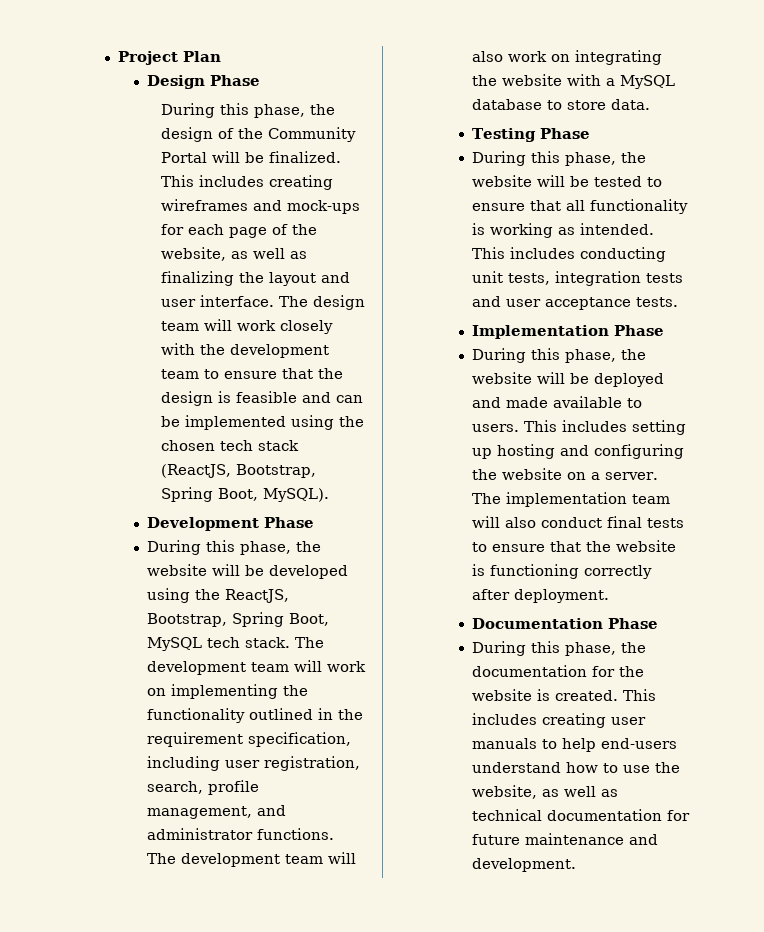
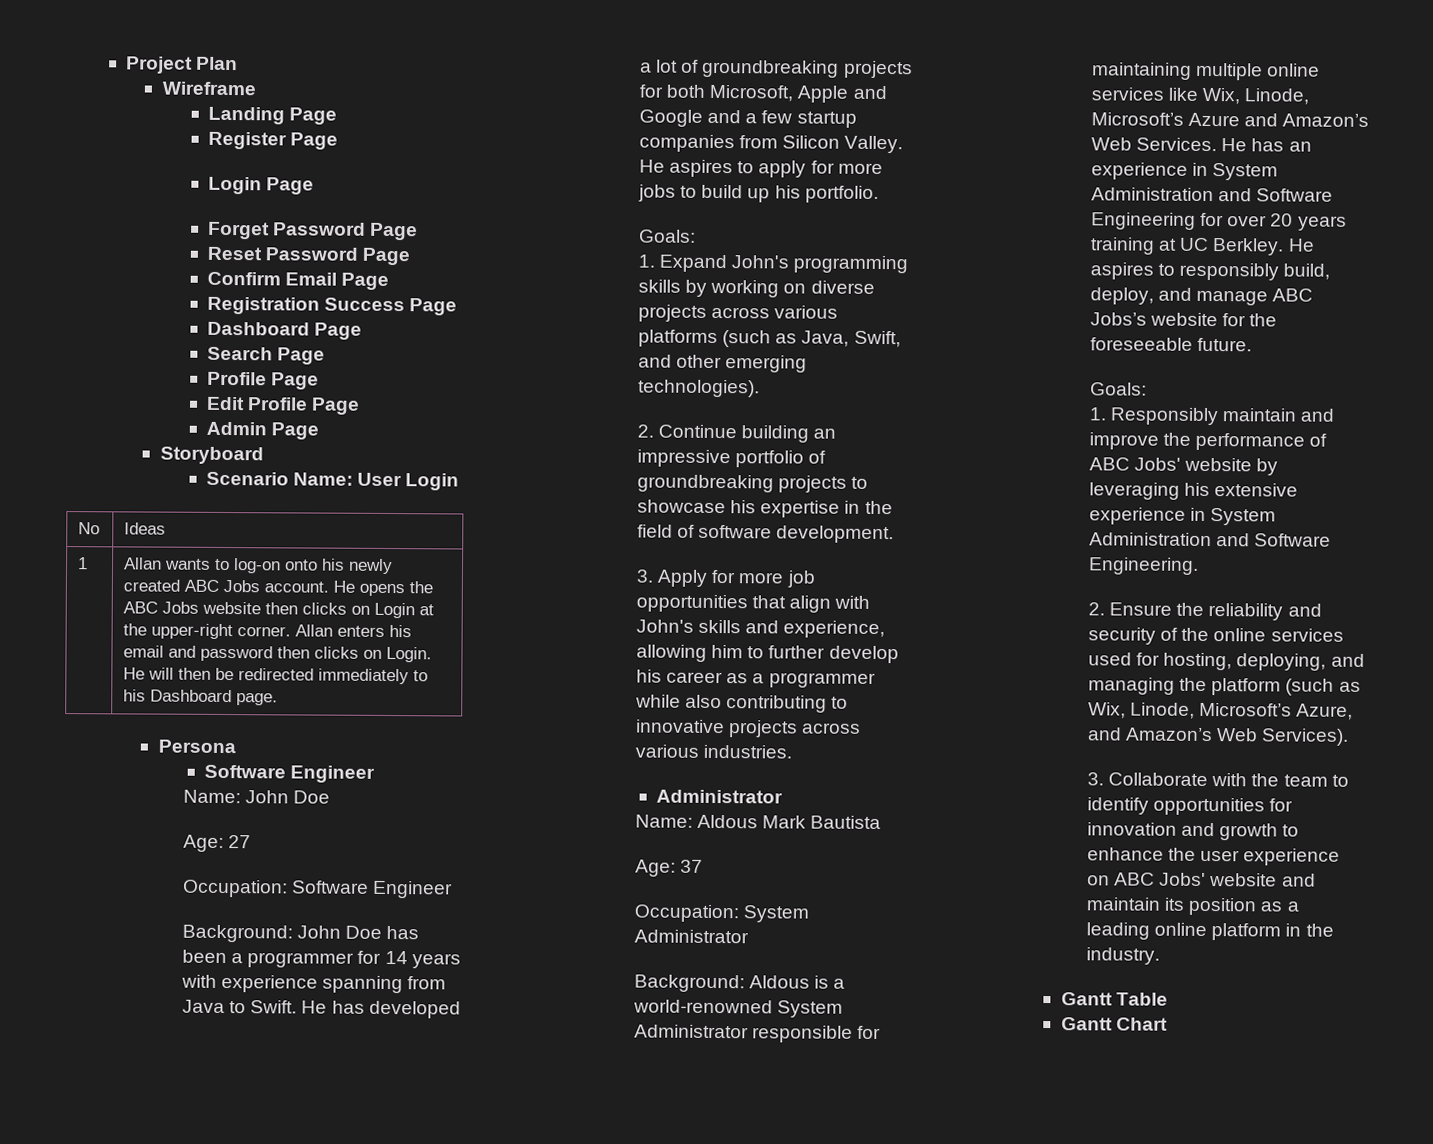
[147,75,261,89] [160,103,335,118] [160,127,356,142] [160,151,341,163] [160,175,333,190] [160,199,360,214] [160,224,317,238] [160,247,307,261] [160,271,350,286] [160,295,365,310] [160,319,333,334] Design Phase // During this phase, the design of the Community Portal will be finalized. This includes creating wireframes and mock-ups for each page of the website, as well as finalizing the layout and user interface. The design team will work closely -> [161,81,256,96] [208,106,338,125] [208,131,339,150] [208,176,315,195] [208,221,419,241] [207,246,411,266] [207,271,390,290] [207,296,458,316] [207,321,363,340] [207,346,326,365] [207,371,320,390] [206,396,361,415] [206,421,320,440] [159,446,264,465] [206,471,460,491] [78,522,101,535] [124,522,167,535] [78,557,89,570] [124,557,394,575] [123,579,434,597] [123,601,435,619] [123,623,413,640] [123,645,433,663] [123,667,429,685] [123,689,279,706] [157,739,236,754] [204,764,376,783] [183,789,331,804] [183,834,252,852] [183,879,454,899] [182,924,420,943] [182,949,461,969] [181,974,447,994] [182,999,461,1019] [640,59,913,79] [639,84,887,103] [639,109,857,128] [639,134,904,154] [639,159,883,178] [638,184,879,203] [639,229,697,243] [638,254,909,274] [638,279,875,298] [638,304,839,322] [638,329,901,348] [638,354,808,373] [638,379,761,398] [637,424,837,443] [637,449,827,468] [637,474,869,493] [637,499,893,518] [637,524,895,544] [636,569,816,588] [636,594,871,613] [636,619,886,639] [636,644,899,664] [636,669,876,688] [635,694,849,713] [636,719,862,738] [635,744,793,759] [656,789,783,804] [635,814,882,830] [635,859,704,877] [634,904,810,923] [634,929,750,944] [634,974,846,993] [633,999,844,1018] [634,1024,882,1043] [1092,62,1321,81] [1091,87,1310,105] [1091,112,1370,127] [1091,137,1312,152] [1091,162,1279,181] [1091,187,1334,202] [1091,212,1347,231] [1090,237,1315,256] [1090,262,1331,281] [1090,287,1314,306] [1090,312,1278,327] [1090,337,1253,352] [1090,382,1148,396] [1089,407,1336,426] [1089,432,1328,451] [1089,457,1279,476] [1089,482,1299,500] [1089,507,1277,526] [1089,532,1332,547] [1088,557,1200,575] [1088,602,1322,621] [1088,627,1344,645] [1088,652,1365,671] [1088,677,1361,696] [1088,702,1354,720] [1087,727,1350,746] [1087,772,1209,787] Wireframe // Landing Page // Register Page // Login Page // Forget Password Page // Reset Password Page // Confirm Email Page // Registration Success Page // Dashboard Page // Search Page // Profile Page // Edit Profile Page // Admin Page // Storyboard // Scenario Name: User Login // No | Ideas // 1 | Allan wants to log-on onto his newly created ABC Jobs account. He opens the ABC Jobs website then clicks on Login at the upper-right corner. Allan enters his email and password then clicks on Login. He will then be redirected immediately to his Dashboard page. // Persona // Software Engineer // Name: John Doe // Age: 27 // Occupation: Software Engineer // Background: John Doe has been a programmer for 14 years with experience spanning from Java to Swift. He has developed a lot of groundbreaking projects for both Microsoft, Apple and Google and a few startup companies from Silicon Valley. He aspires to apply for more jobs to build up his portfolio. // Goals: // 1. Expand John's programming skills by working on diverse projects across various platforms (such as Java, Swift, and other emerging technologies). // 2. Continue building an impressive portfolio of groundbreaking projects to showcase his expertise in the field of software development. // 3. Apply for more job opportunities that align with John's skills and experience, allowing him to further develop his career as a programmer while also contributing to innovative projects across various industries. // Administrator // Name: Aldous Mark Bautista // Age: 37 // Occupation: System Administrator // Background: Aldous is a world-renowned System Administrator responsible for maintaining multiple online services like Wix, Linode, Microsoft’s Azure and Amazon’s Web Services. He has an experience in System Administration and Software Engineering for over 20 years training at UC Berkley. He aspires to responsibly build, deploy, and manage ABC Jobs’s website for the foreseeable future. // Goals: // 1. Responsibly maintain and improve the performance of ABC Jobs' website by leveraging his extensive experience in System Administration and Software Engineering. // 2. Ensure the reliability and security of the online services used for hosting, deploying, and managing the platform (such as Wix, Linode, Microsoft’s Azure, and Amazon’s Web Services). // 3. Collaborate
[229,344,329,358] development -> (1280, 780) none
[223,368,343,379] [160,391,363,406] [160,415,364,430] [160,440,299,451] [160,464,316,478] [160,487,329,502] [147,517,315,531] [147,540,322,555] [147,564,349,579] [147,588,290,603] [147,612,330,627] [147,637,325,651] [147,660,367,675] [147,684,309,699] [147,708,364,723] [147,732,352,747] [147,756,361,771] [147,780,260,795] [147,805,287,819] [147,828,335,840] [147,852,357,867] [472,50,663,65] [472,74,676,89] [472,99,651,110] [472,128,591,142] [472,151,647,166] [472,175,663,187] [472,199,689,214] [472,223,655,238] [472,247,667,262] [472,271,684,286] [472,296,679,310] [472,325,665,339] [472,348,647,363] [472,372,665,387] [472,396,643,408] [472,420,687,435] [472,444,685,459] [472,468,659,480] [472,492,671,507] [472,516,685,528] [472,540,677,552] [472,564,653,579] [472,589,610,603] [472,618,659,629] [472,641,647,656] [472,665,645,677] [472,689,657,701] [472,713,647,728] [472,738,678,752] [472,762,681,773] [472,785,619,799] [472,809,691,821] [472,833,659,845] [472,858,577,872] ensure that the design is feasible and can be implemented using the chosen tech stack (ReactJS, Bootstrap, Spring Boot, MySQL). // Development Phase // During this phase, the website will be developed using the ReactJS, Bootstrap, Spring Boot, MySQL tech stack. The development team will work on implementing the functionality outlined in the requirement specification, including user registration, search, profile management, and administrator functions. The development team will also work on integrating the website with a MySQL database to store data. // Testing Phase // During this phase, the website will be tested to ensure that all functionality is working as intended. This includes conducting unit tests, integration tests and user acceptance tests. // Implementation Phase // During this phase, the website will be deployed and made available to users. This includes setting up hosting and configuring the website on a server. The implementation team will also conduct final tests to ensure that the website is functioning correctly after deployment. // Documentation Phase // During this phase, the documentation for the website is created. This includes creating user manuals to help end-users understand how to use the website, as well as technical documentation for future maintenance and development. -> [1087,797,1294,816] [1087,822,1300,841] [1087,847,1341,866] [1087,872,1316,887] [1086,897,1299,916] [1086,922,1334,941] [1086,947,1161,965] [1060,992,1168,1006] [1060,1017,1168,1031] identify opportunities for innovation and growth to enhance the user experience on ABC Jobs' website and maintain its position as a leading online platform in the industry. // Gantt Table // Gantt Chart

